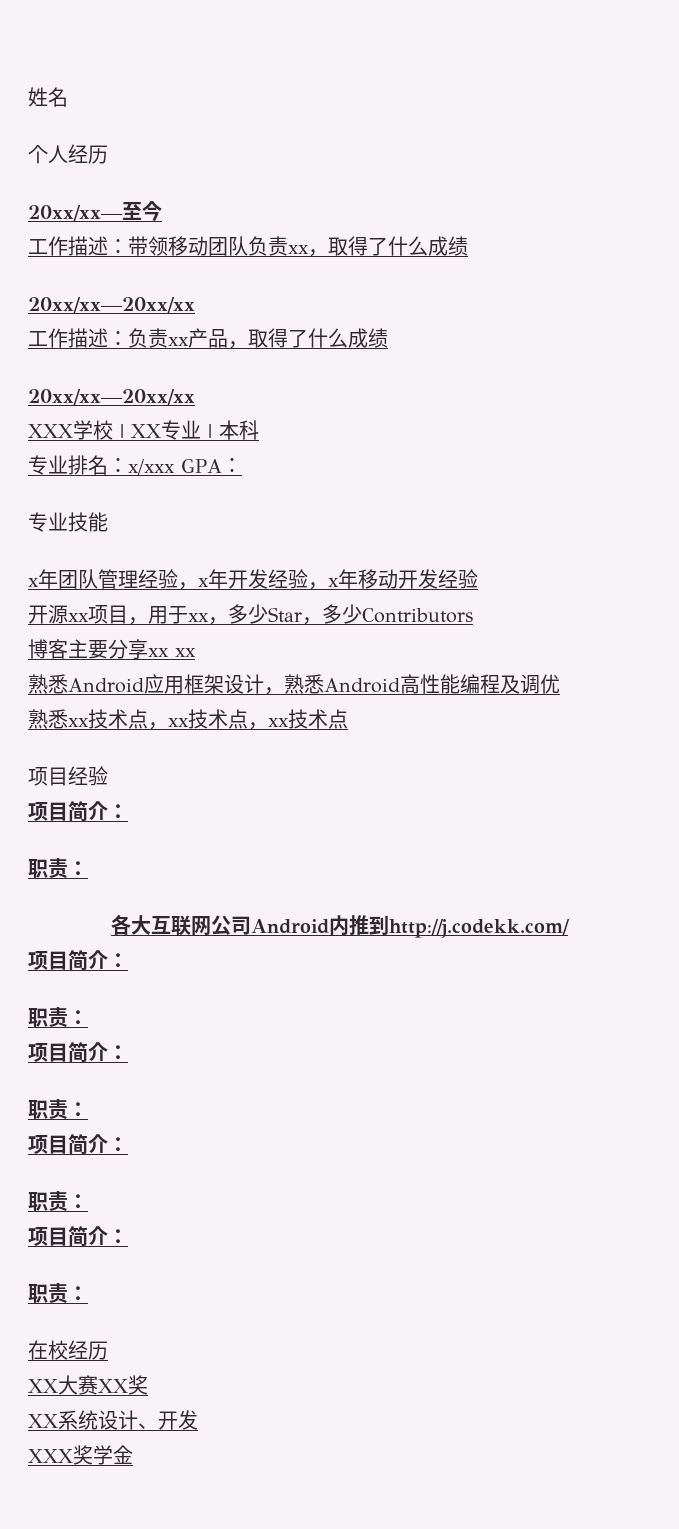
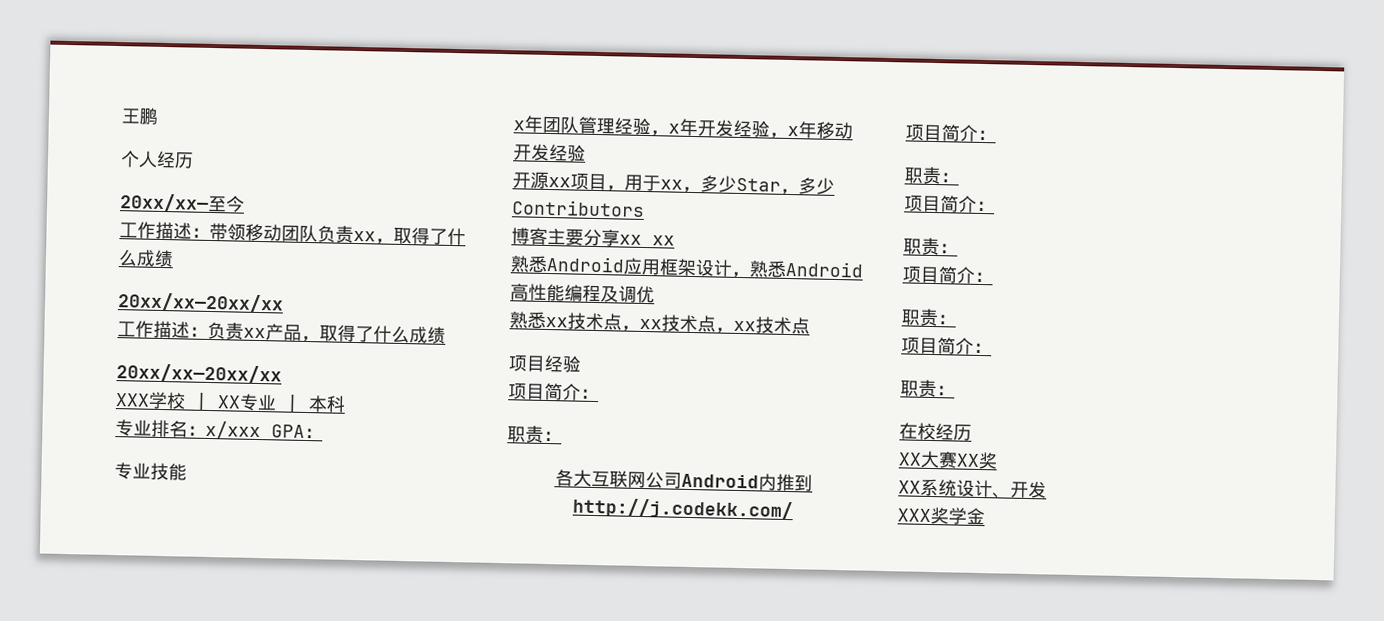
[28,87,68,107] 姓名 -> [121,107,159,125] 王鹏

